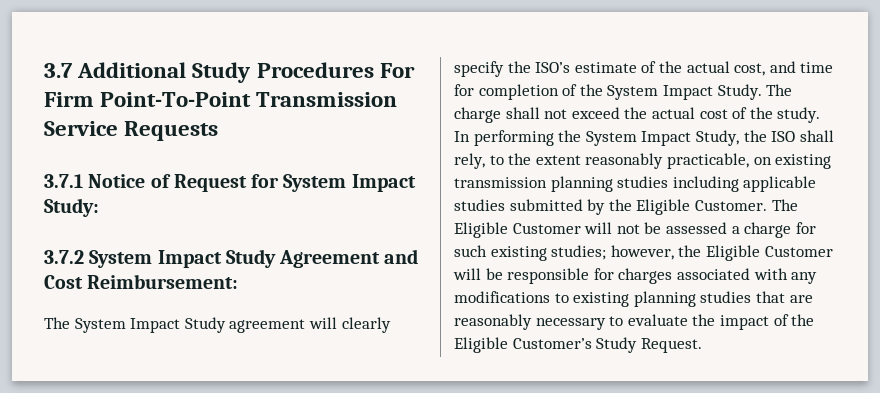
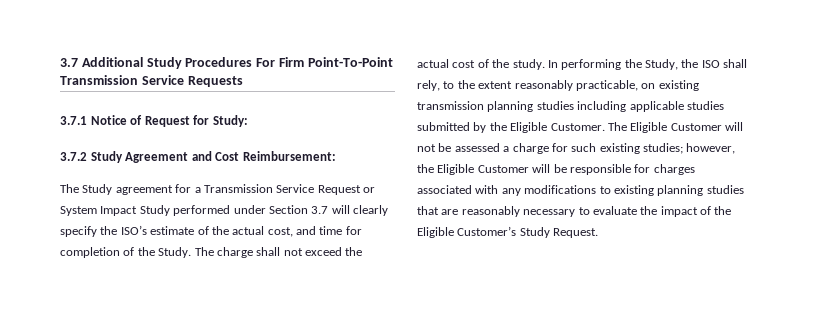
[283,174,416,192] System Impact -> (210, 120) none
[89,250,222,268] System Impact -> (87, 156) none
[74,317,306,333] System Impact Study agreement -> [82,184,375,195] [60,205,329,216] Study agreement for a Transmission Service Request or System Impact Study performed under Section 3.7
[607,85,713,100] System Impact -> (155, 251) none
[585,131,692,146] System Impact -> (642, 63) none

